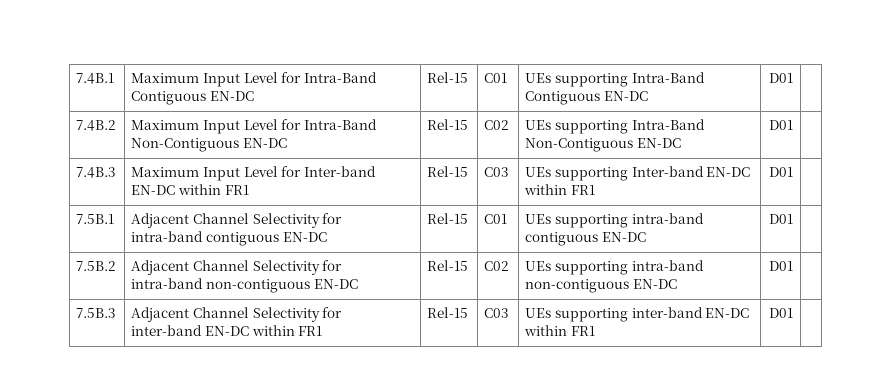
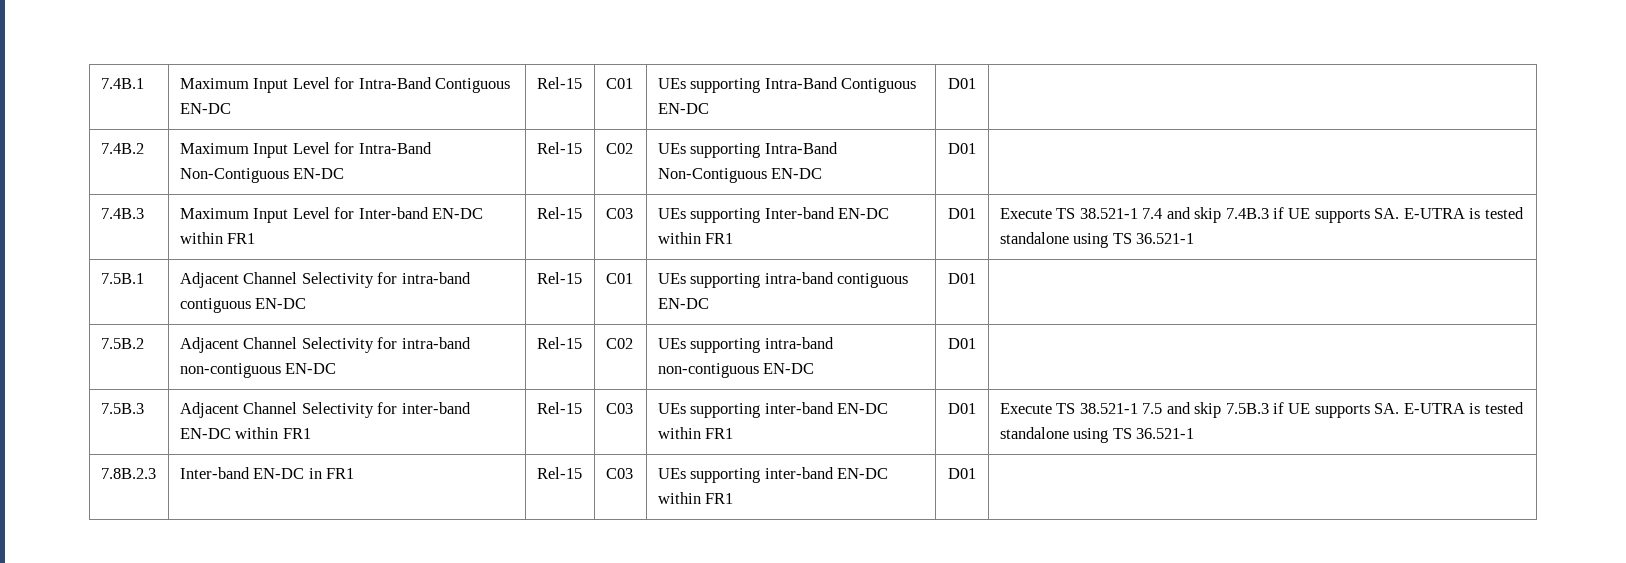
(793, 172) none -> [999,207,1524,223] [999,232,1195,248] Execute TS 38.521-1 7.4 and skip 7.4B.3 if UE supports SA. E-UTRA is tested standalone using TS 36.521-1
(793, 313) none -> [999,402,1524,418] [999,427,1195,443] [100,468,156,479] [179,467,355,479] [536,467,582,479] [605,468,633,479] [657,467,889,483] [657,492,734,504] [948,468,976,479] | Execute TS 38.521-1 7.5 and skip 7.5B.3 if UE supports SA. E-UTRA is tested standalone using TS 36.521-1 // 7.8B.2.3 | Inter-band EN-DC in FR1 | Rel-15 | C03 | UEs supporting inter-band EN-DC within FR1 | D01

